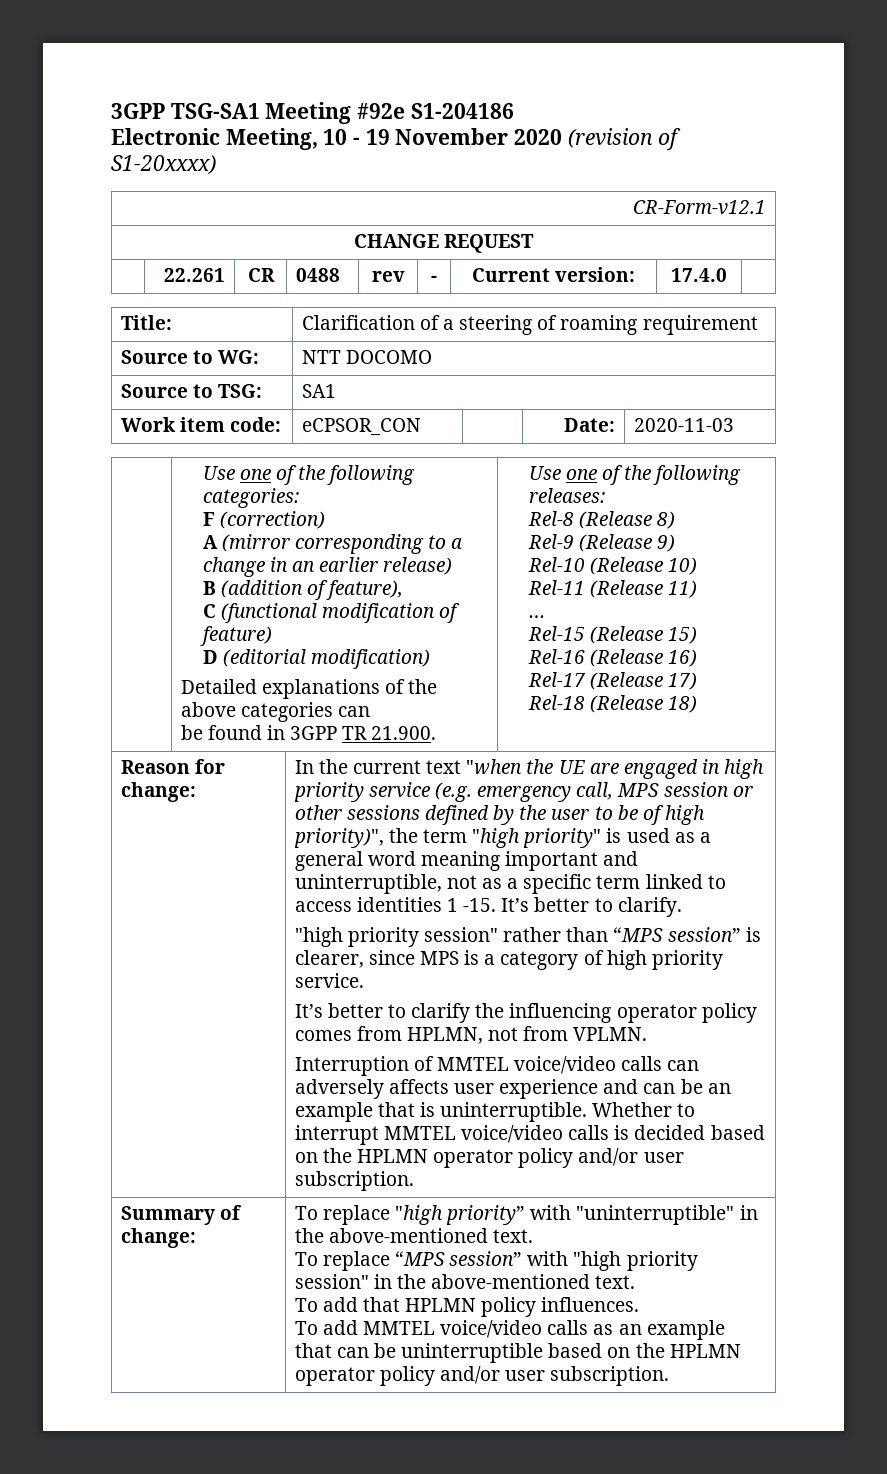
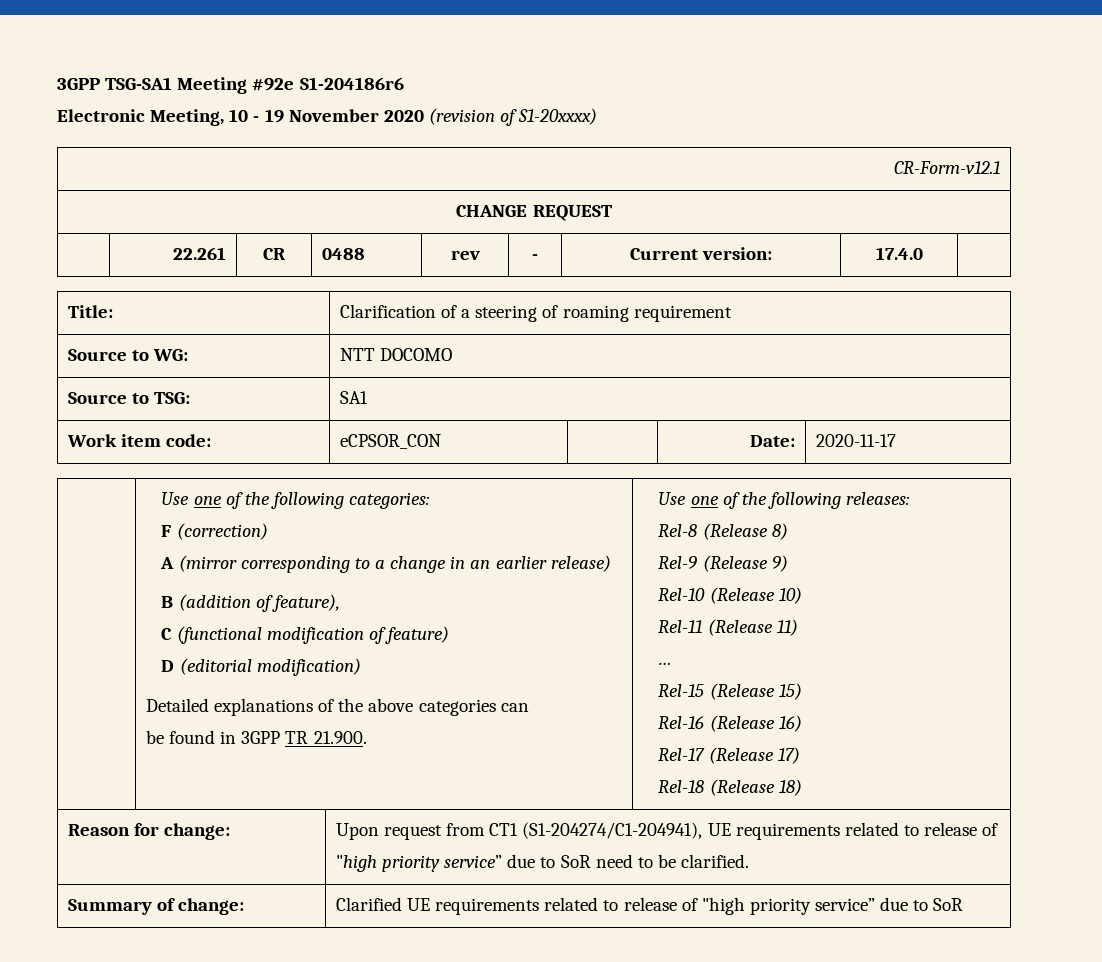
[410,103,514,119] S1-204186 -> [299,77,404,90] S1-204186r6
[633,418,734,432] 2020-11-03 -> [815,434,896,447] 2020-11-17
[294,759,765,779] [293,782,753,802] [294,805,705,825] [293,828,711,848] [294,851,639,871] [294,874,726,894] [294,897,682,917] [294,927,761,947] [294,950,723,970] [294,973,364,988] [294,1003,757,1023] [294,1026,648,1044] [294,1056,700,1076] [294,1079,731,1099] [294,1102,696,1122] [294,1125,765,1145] [294,1148,684,1168] [294,1171,414,1191] [120,1205,242,1225] [120,1228,196,1248] [294,1205,758,1225] [294,1228,533,1243] [294,1251,698,1271] [294,1274,636,1289] [294,1297,640,1317] [294,1320,725,1340] [294,1343,741,1363] [294,1366,670,1386] In the current text "when the UE are engaged in high priority service (e.g. emergency call, MPS session or other sessions defined by the user to be of high priority)", the term "high priority" is used as a general word meaning important and uninterruptible, not as a specific term linked to access identities 1 -15. It’s better to clarify. // "high priority session" rather than “MPS session” is clearer, since MPS is a category of high priority service. // It’s better to clarify the influencing operator policy comes from HPLMN, not from VPLMN. // Interruption of MMTEL voice/video calls can adversely affects user experience and can be an example that is uninterruptible. Whether to interrupt MMTEL voice/video calls is decided based on the HPLMN operator policy and/or user subscription. // Summary of change: | To replace "high priority” with "uninterruptible" in the above-mentioned text. // To replace “MPS session” with "high priority session" in the above-mentioned text. // To add that HPLMN policy influences. // To add MMTEL voice/video calls as an example that can be uninterruptible based on the HPLMN operator policy and/or user subscription. -> [335,822,999,840] [335,854,750,872] [67,898,245,915] [335,897,964,915] Upon request from CT1 (S1-204274/C1-204941), UE requirements related to release of "high priority service” due to SoR need to be clarified. // Summary of change: | Clarified UE requirements related to release of "high priority service” due to SoR

